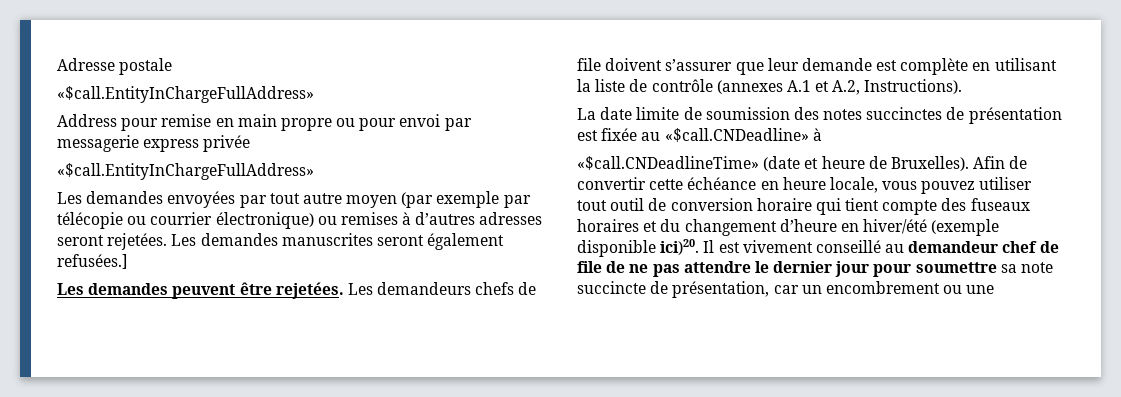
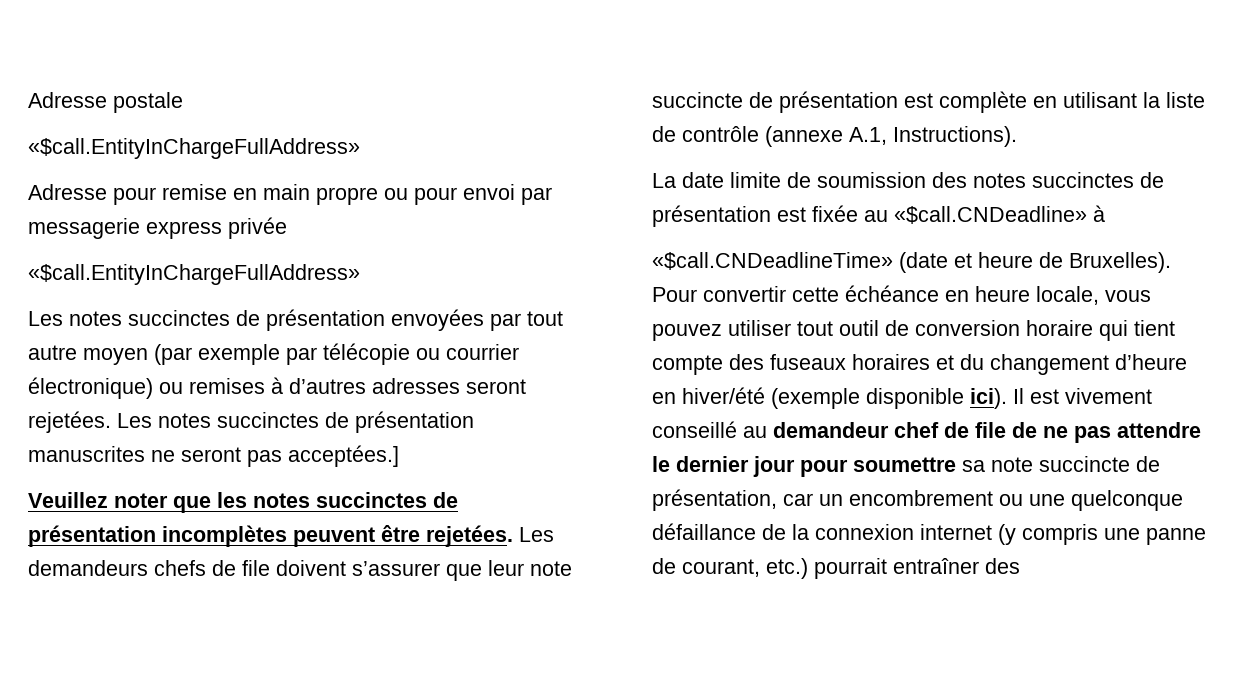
[57,114,117,127] Address -> [28,184,107,200] Adresse
[86,191,164,204] demandes -> [69,309,385,331] notes succinctes de présentation
[200,233,505,250] [57,254,128,269] [57,283,169,295] demandes manuscrites seront également refusées.] // Les demandes -> [158,411,474,433] [28,445,399,467] [28,492,458,513] [28,525,287,547] notes succinctes de présentation manuscrites ne seront pas acceptées.] // Veuillez noter que les notes succinctes de présentation incomplètes
[801,58,872,71] demande -> [530,561,572,576] [652,91,898,113] note succincte de présentation
[716,80,861,95] (annexes A.1 et A.2, -> [765,126,887,147] (annexe A.1,
[973,156,1028,169] Afin de -> [652,287,697,302] Pour
[660,239,700,255] ici)20. -> [970,388,1007,409] ici).
(995, 289) none -> [1071,490,1183,511] [652,523,1206,545] [652,558,1020,579] quelconque défaillance de la connexion internet (y compris une panne de courant, etc.) pourrait entraîner des

